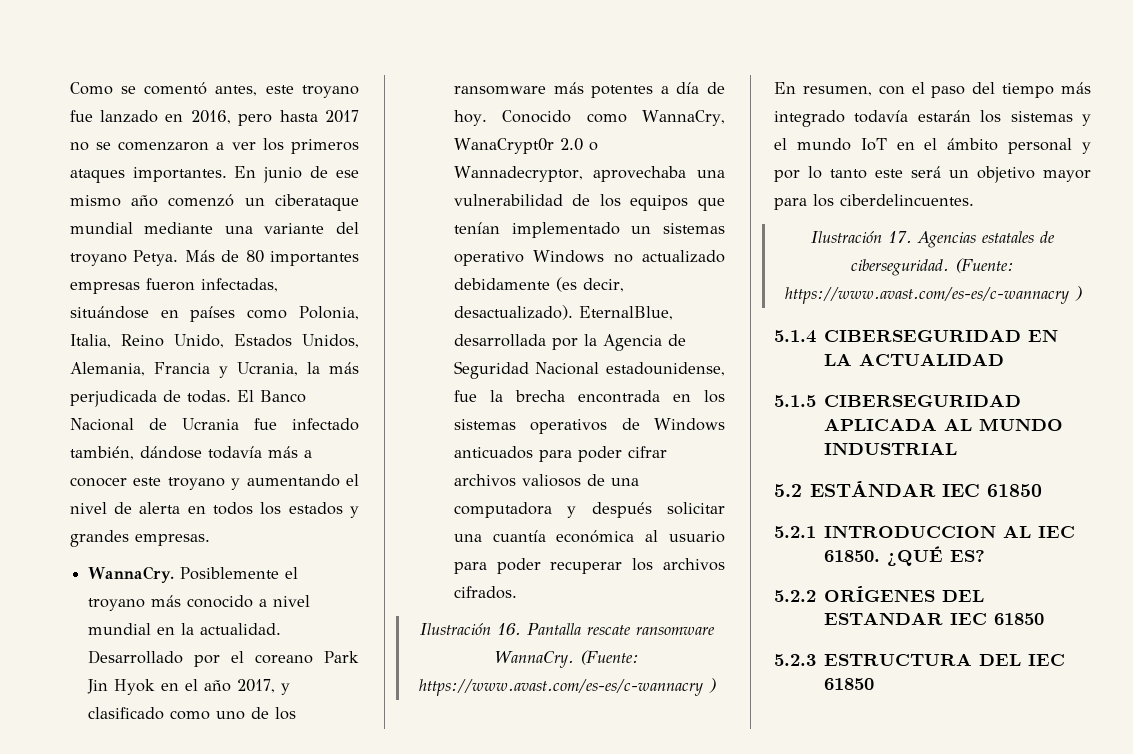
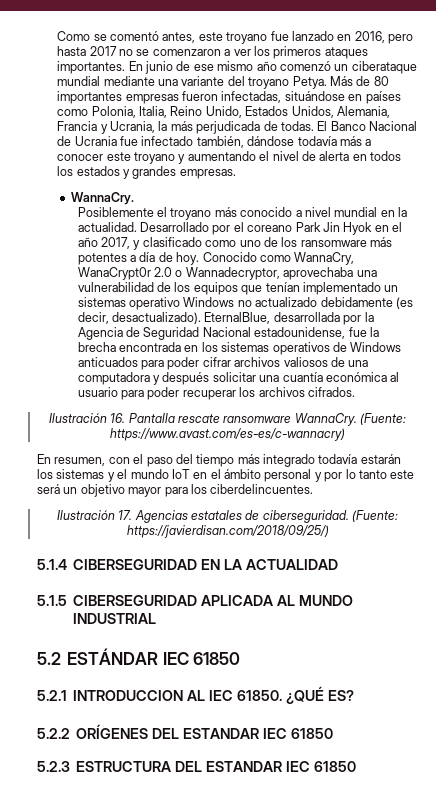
(174, 574) none -> (135, 198) //
[418,678,716,696] https://www.avast.com/es-es/c-wannacry ) -> [110,428,345,441] https://www.avast.com/es-es/c-wannacry)
[784,286,1082,304] https://www.avast.com/es-es/c-wannacry ) -> [126,525,329,538] https://javierdisan.com/2018/09/25/)
(1022, 660) none -> [206,761,283,772] ESTANDAR

